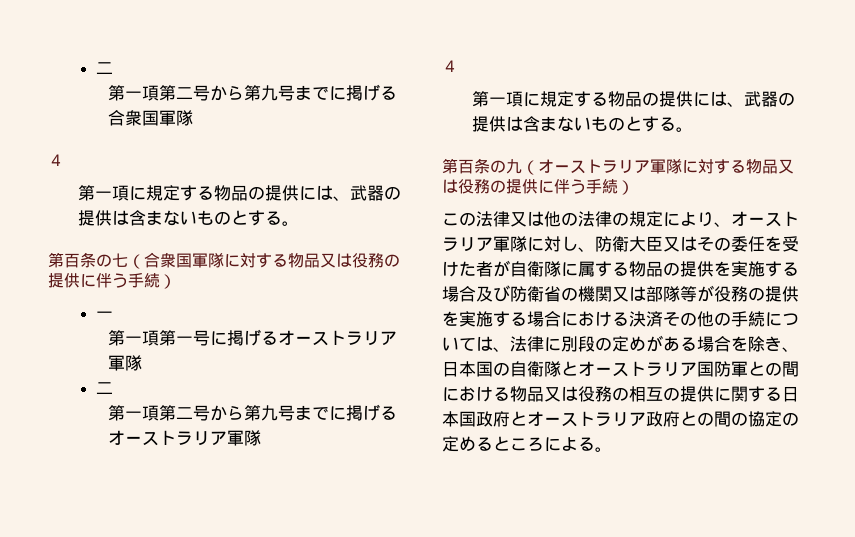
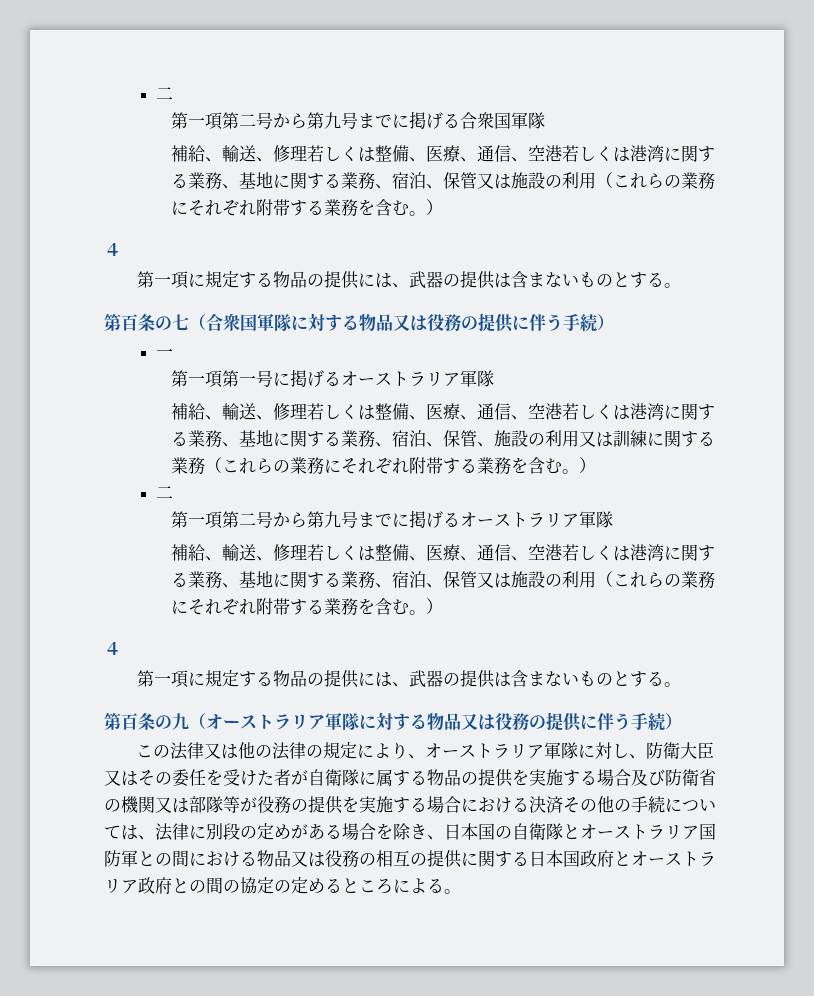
(194, 118) none -> [170,145,715,162] [170,172,715,189] [170,199,443,216] // 補給、輸送、修理若しくは整備、医療、通信、空港若しくは港湾に関する業務、基地に関する業務、宿泊、保管又は施設の利用（これらの業務にそれぞれ附帯する業務を含む。）
(143, 363) none -> [170,403,715,420] [170,430,715,447] [170,457,596,474] // 補給、輸送、修理若しくは整備、医療、通信、空港若しくは港湾に関する業務、基地に関する業務、宿泊、保管、施設の利用又は訓練に関する業務（これらの業務にそれぞれ附帯する業務を含む。）
(262, 438) none -> [170,544,715,561] [170,571,715,588] [170,598,443,615] // 補給、輸送、修理若しくは整備、医療、通信、空港若しくは港湾に関する業務、基地に関する業務、宿泊、保管又は施設の利用（これらの業務にそれぞれ附帯する業務を含む。）

